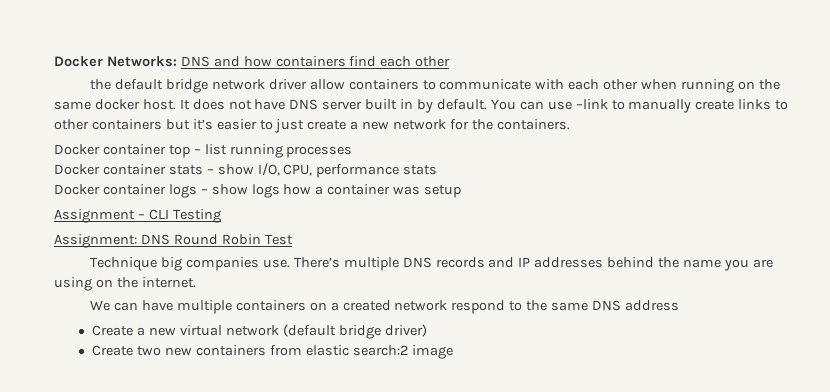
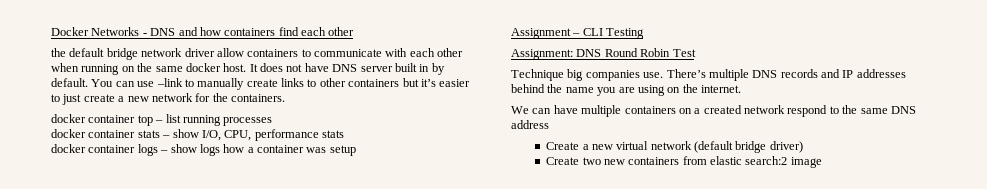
[54,56,177,67] Docker Networks: -> [51,27,147,36] Docker Networks -
[54,144,100,155] Docker -> [51,114,86,123] docker
[54,164,100,175] Docker -> [51,129,86,138] docker
[54,184,100,195] Docker -> [51,144,86,153] docker

